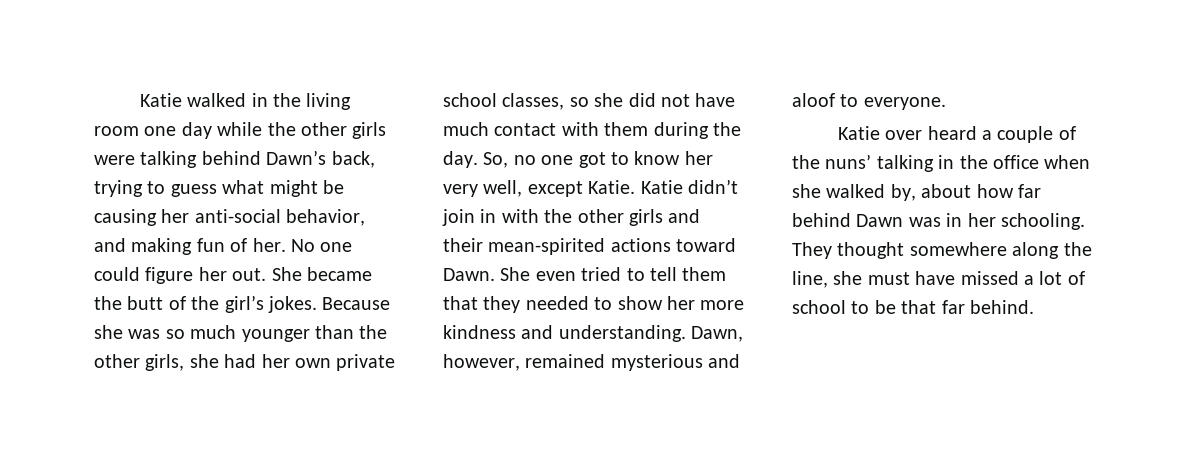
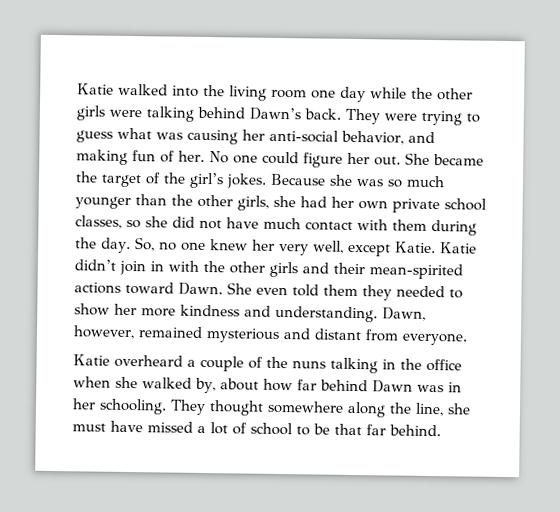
[251,93,268,107] in -> [172,85,199,97] into
[331,151,375,168] back, -> [304,108,417,125] back. They were
[269,180,344,197] might be -> [156,132,183,140] was
[127,296,164,310] butt -> [101,174,142,188] target
[578,151,681,168] got to know -> [209,239,248,251] knew
[581,267,727,281] [443,296,478,310] tried to tell them that -> [292,284,358,297] told them
[792,93,859,107] aloof to -> [314,328,399,342] distant from
[885,126,977,140] over heard -> [114,354,183,368] overheard
[825,154,872,169] nuns’ -> [292,360,326,369] nuns

